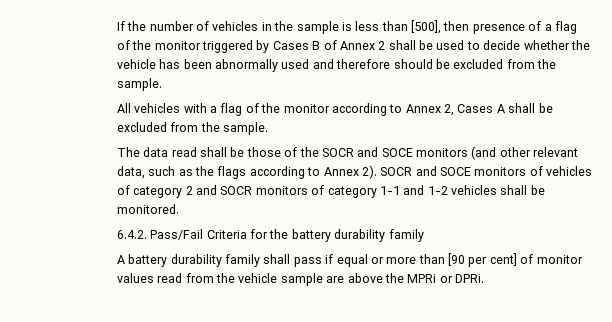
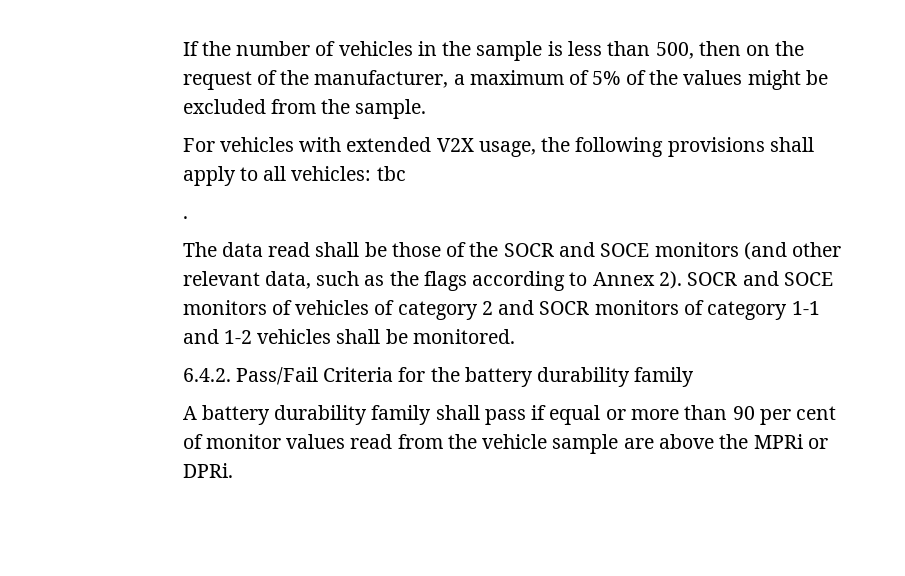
[411,20,577,34] [116,40,590,53] [116,59,557,72] [116,78,162,91] [116,103,131,113] [500], then presence of a flag of the monitor triggered by Cases B of Annex 2 shall be used to decide whether the vehicle has been abnormally used and therefore should be excluded from the sample. // All -> [655,41,805,59] [182,70,828,90] [182,99,427,119] [182,138,215,152] 500, then on the request of the manufacturer, a maximum of 5% of the values might be excluded from the sample. // For
[210,103,553,116] [116,122,269,135] a flag of the monitor according to Annex 2, Cases A shall be excluded from the sample. -> [346,137,814,157] [182,166,406,186] [182,216,188,219] extended V2X usage, the following provisions shall apply to all vehicles: tbc // .
[448,253,517,267] [90 per cent] -> [732,406,837,425] 90 per cent

